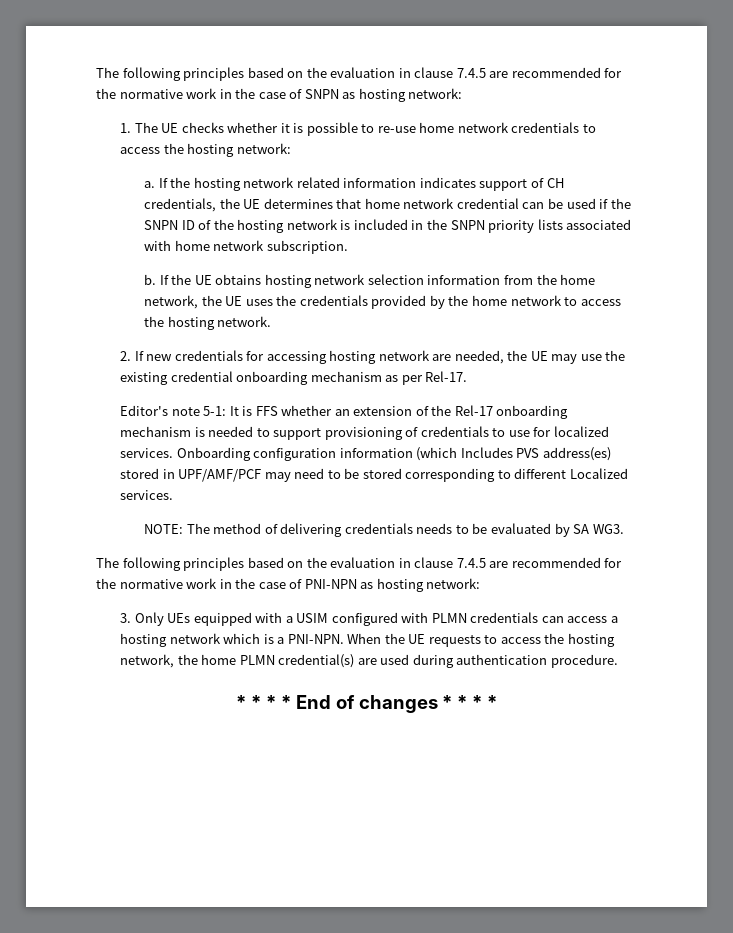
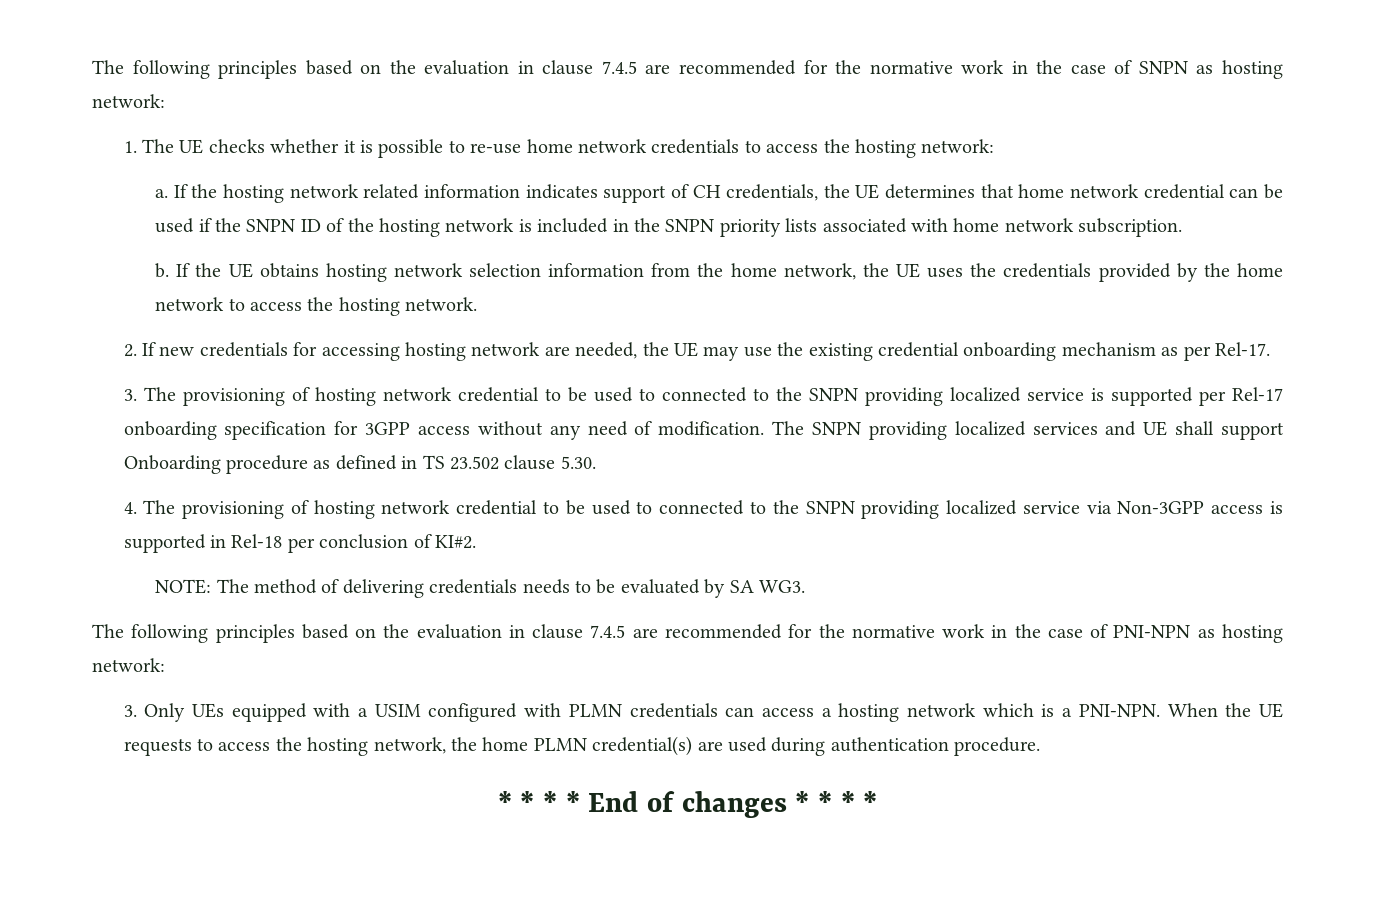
[120,405,569,419] [120,426,609,440] [120,447,611,461] [120,468,628,482] [120,490,174,500] Editor's note 5-1: It is FFS whether an extension of the Rel-17 onboarding mechanism is needed to support provisioning of credentials to use for localized services. Onboarding configuration information (which Includes PVS address(es) stored in UPF/AMF/PCF may need to be stored corresponding to different Localized services. -> [123,387,1283,406] [123,421,1285,440] [123,455,596,474] [123,500,1283,519] [123,534,476,553] 3. The provisioning of hosting network credential to be used to connected to the SNPN providing localized service is supported per Rel-17 onboarding specification for 3GPP access without any need of modification. The SNPN providing localized services and UE shall support Onboarding procedure as defined in TS 23.502 clause 5.30. // 4. The provisioning of hosting network credential to be used to connected to the SNPN providing localized service via Non-3GPP access is supported in Rel-18 per conclusion of KI#2.

